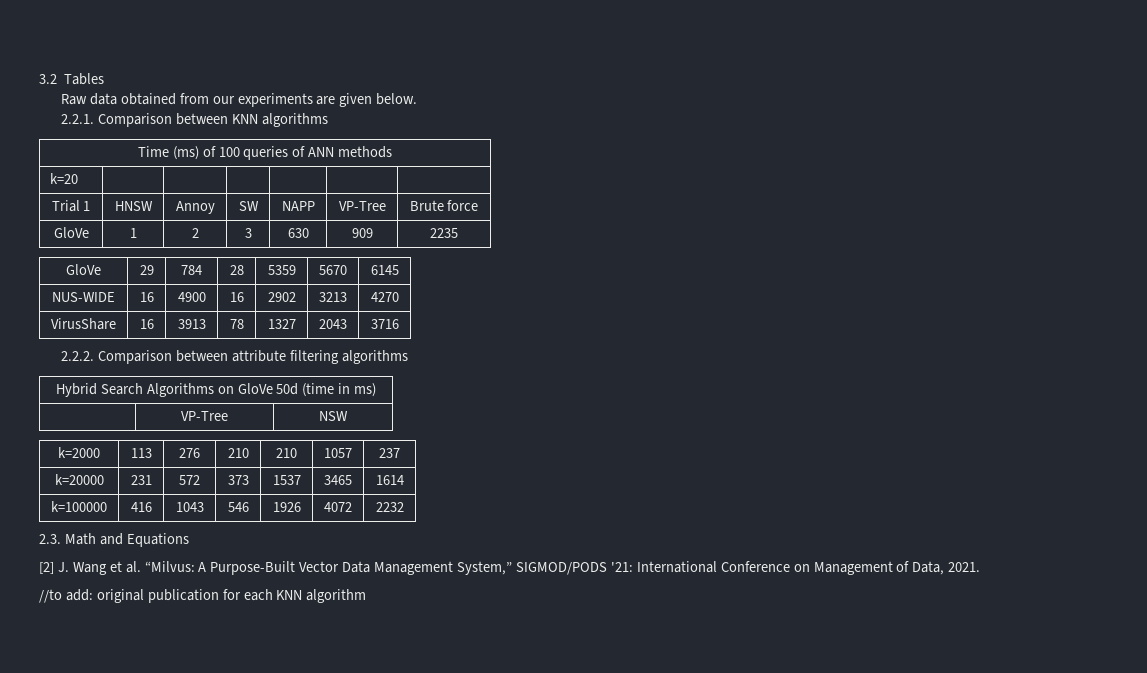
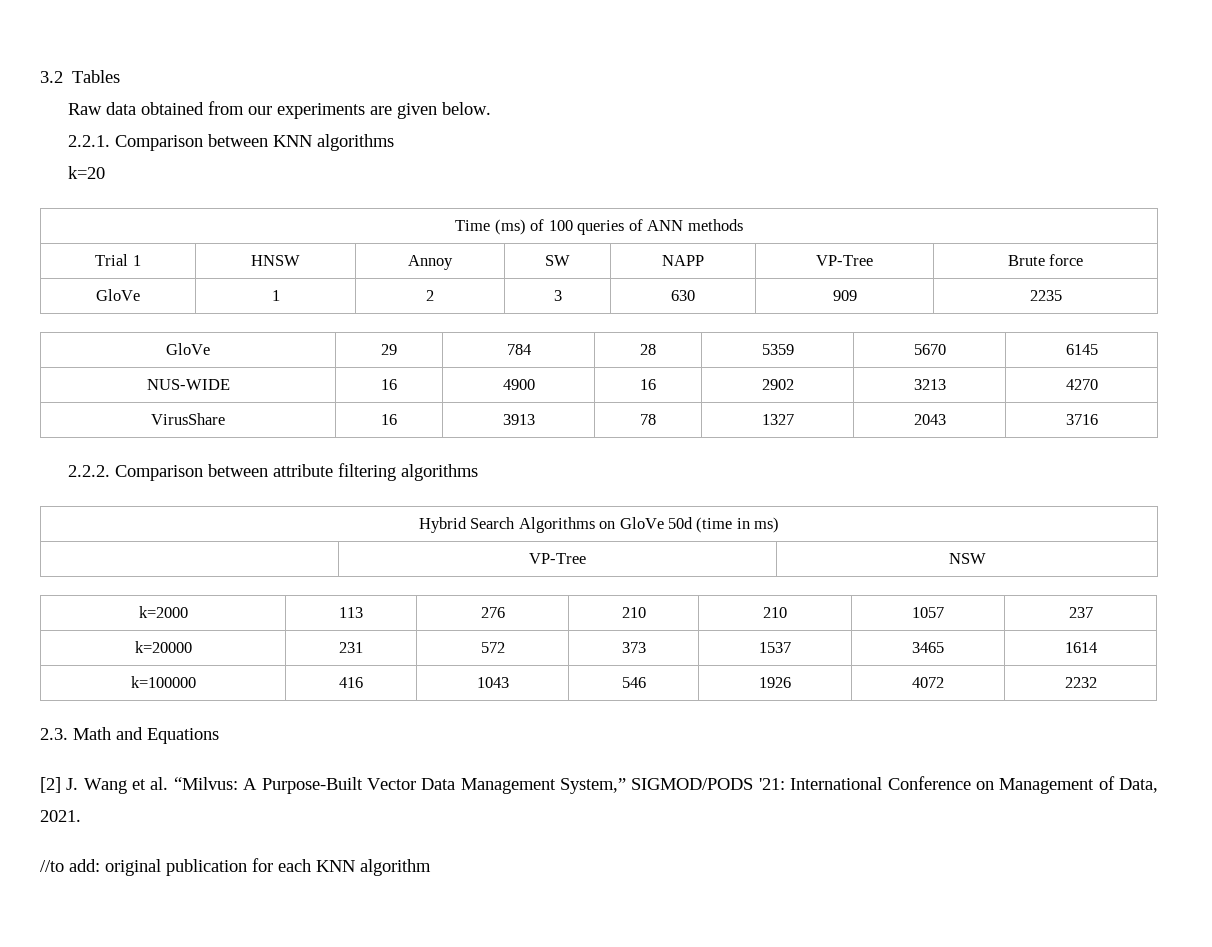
(328, 120) none -> [68,166,106,179] // k=20
[50,173,79,184] // k=20 | | | | | | -> (743, 225) none

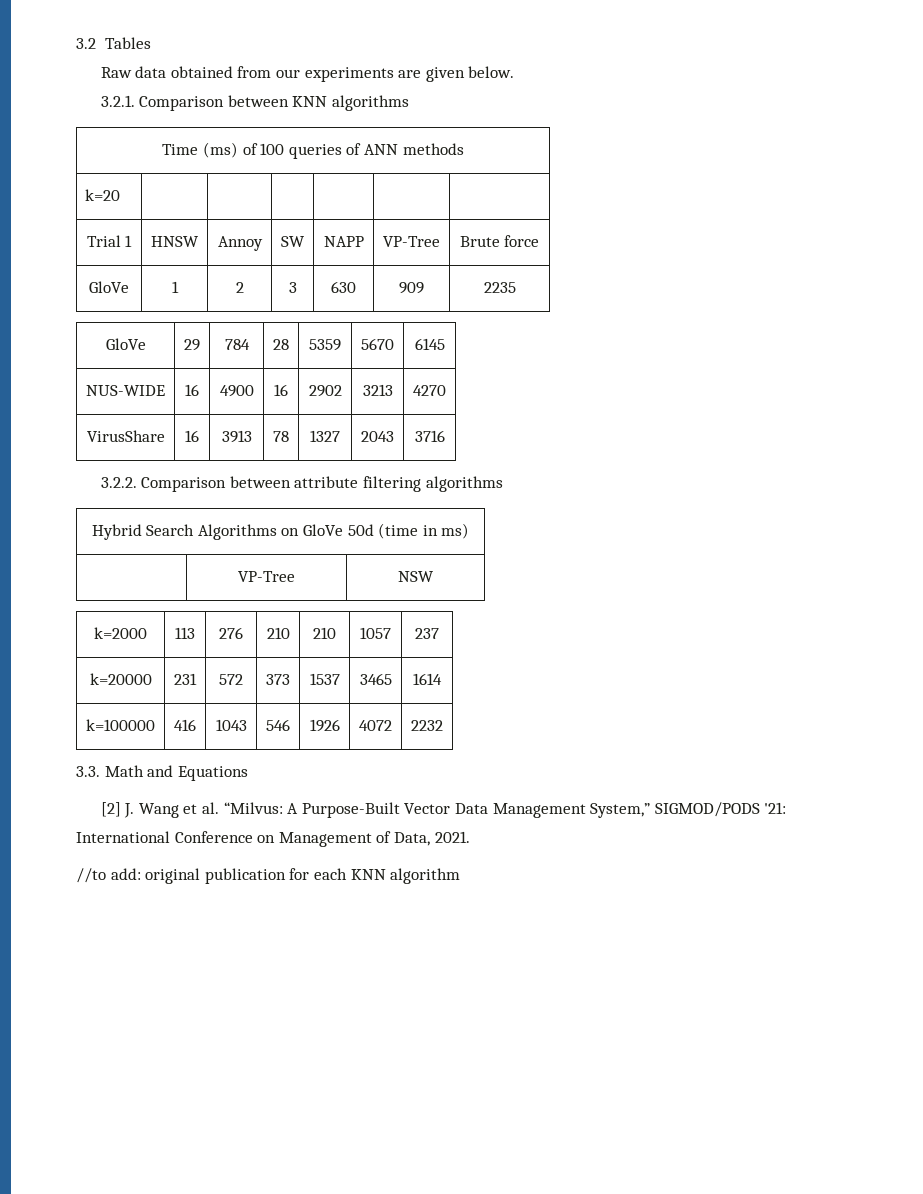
[68,135,111,147] 2.2.1. -> [100,95,135,107] 3.2.1.
[68,166,106,179] // k=20 -> (409, 103) none
(743, 225) none -> [85,189,121,201] // k=20 | | | | | |
[68,465,111,477] 2.2.2. -> [100,477,137,488] 3.2.2.
[40,728,68,740] 2.3. -> [76,766,100,777] 3.3.

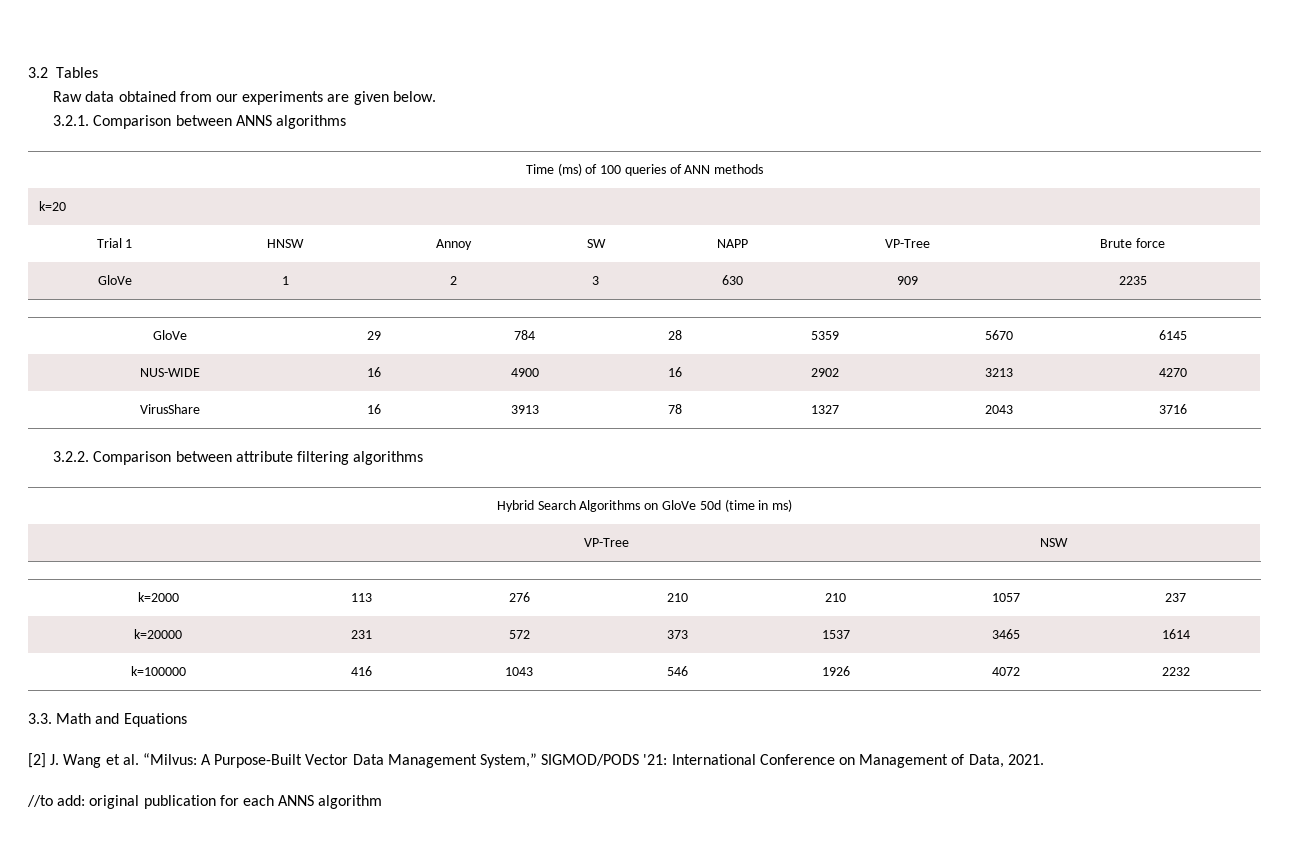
[292,96,328,107] KNN -> [235,115,272,126] ANNS
[350,869,386,880] KNN -> [278,795,315,806] ANNS

